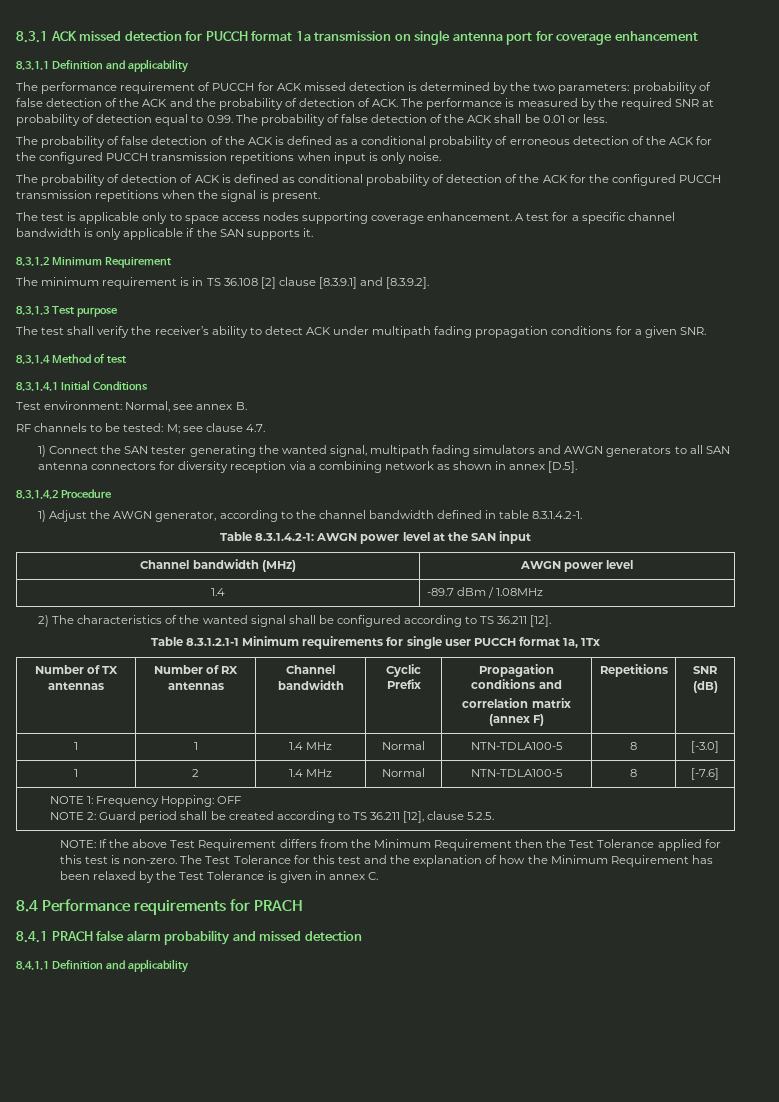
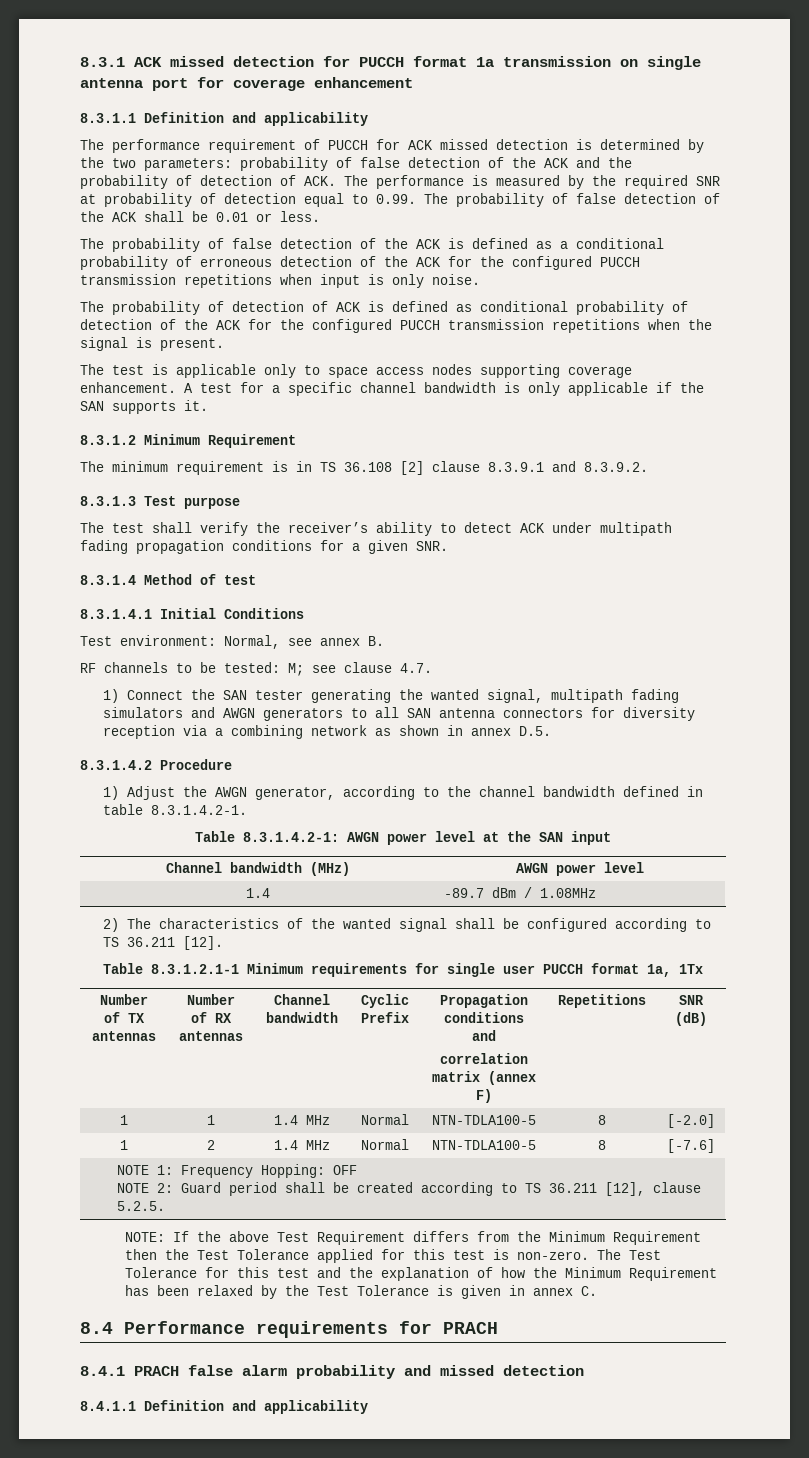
[318,277,430,289] [8.3.9.1] and [8.3.9.2]. -> [488,461,648,472] 8.3.9.1 and 8.3.9.2.
[548,461,578,473] [D.5]. -> [518,726,551,736] D.5.
[691,741,719,753] [-3.0] -> [667,1114,715,1128] [-2.0]

